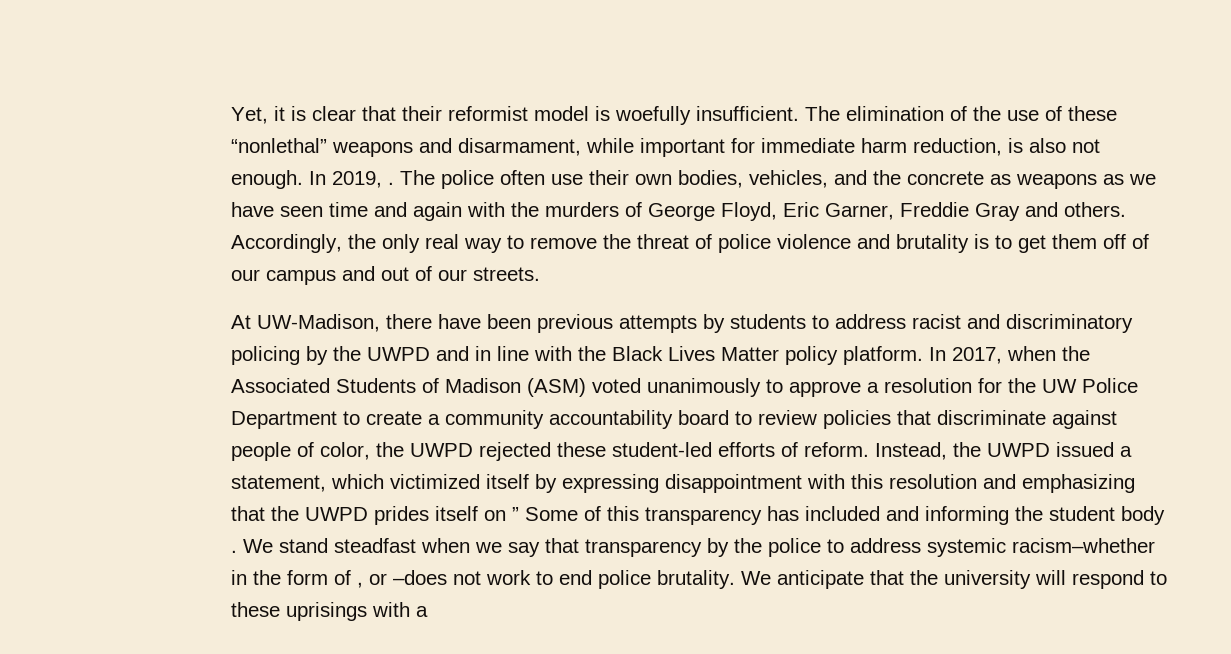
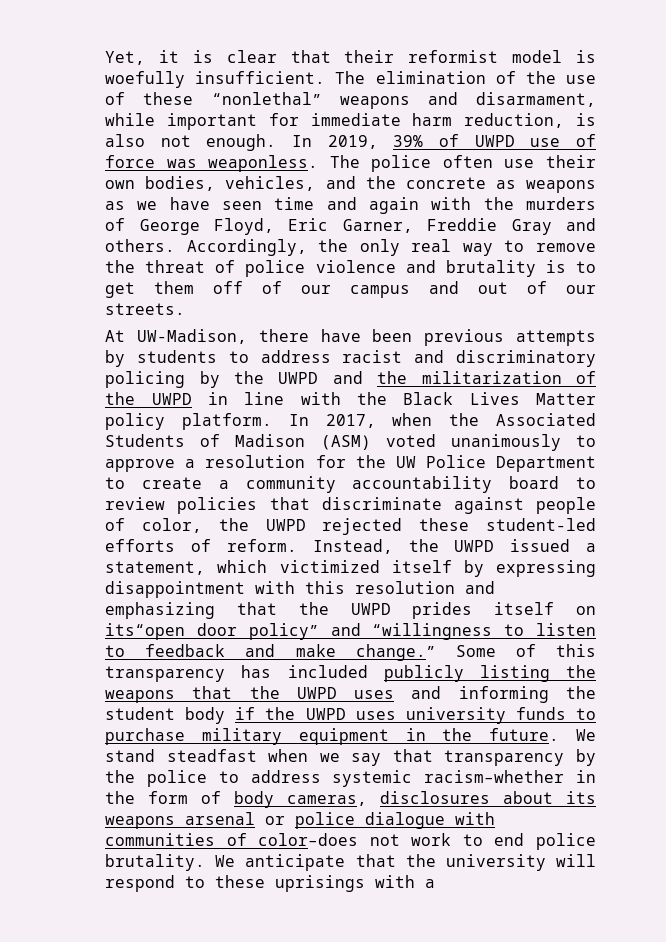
[388,182,395,185] . -> [393,134,596,147] [105,155,319,172] 39% of UWPD use of force was weaponless.
(470, 353) none -> [377,371,596,384] [105,392,192,405] the militarization of the UWPD
[512,507,520,521] ” -> [105,623,596,640] [105,644,436,661] its“open door policy” and “willingness to listen to feedback and make change.”
(881, 513) none -> [383,665,596,682] [105,686,395,703] publicly listing the weapons that the UWPD uses
[231,550,238,553] . -> [235,707,596,724] [105,728,560,745] if the UWPD uses university funds to purchase military equipment in the future.
[357,570,448,588] , or –does -> [234,791,596,808] [105,812,496,829] [105,833,359,846] body cameras, disclosures about its weapons arsenal or police dialogue with communities of color–does

